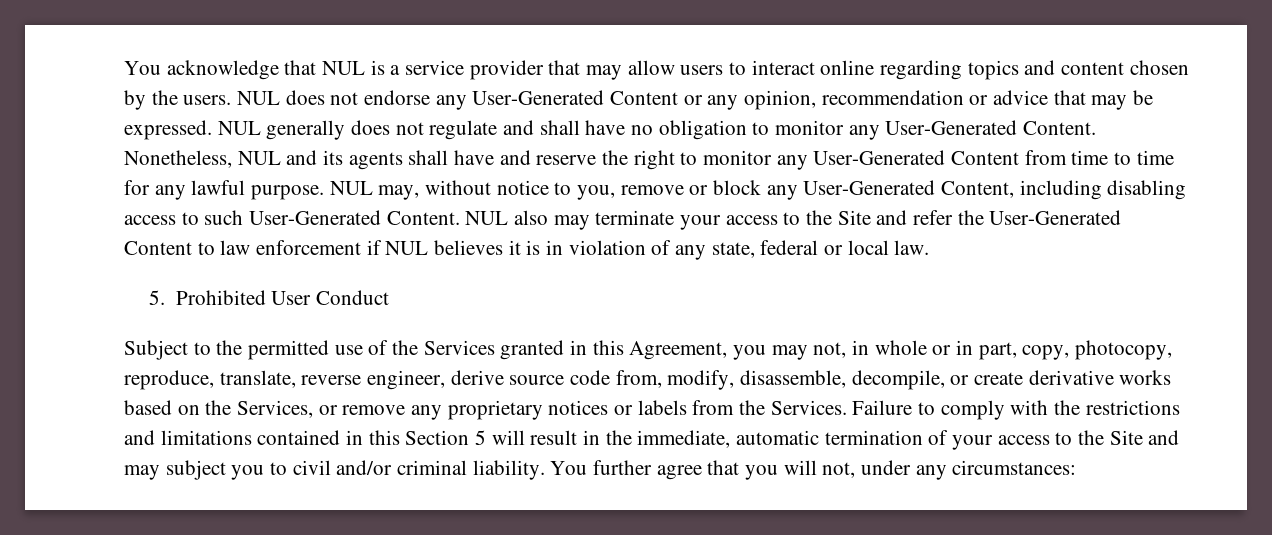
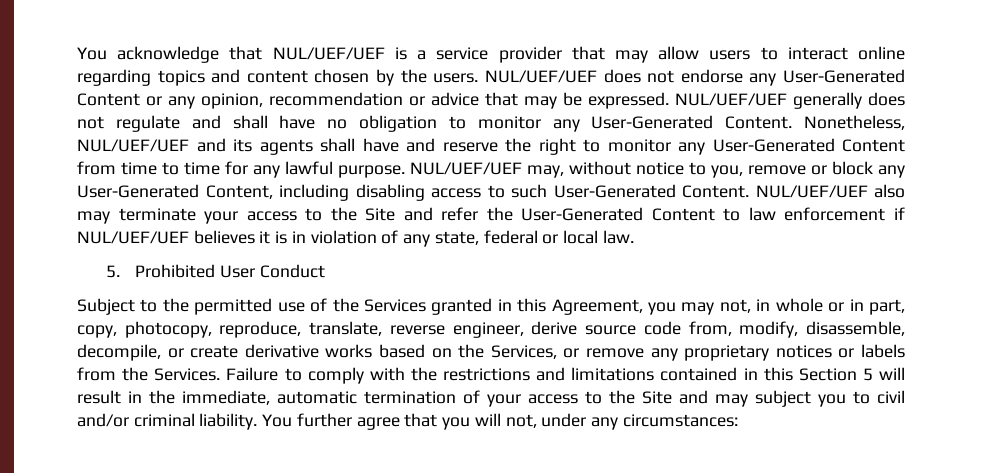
[322,61,366,75] NUL -> [272,47,385,60] NUL/UEF/UEF
[237,91,281,105] NUL -> [484,70,597,83] NUL/UEF/UEF
[217,121,261,135] NUL -> [675,93,787,106] NUL/UEF/UEF
[237,151,281,165] NUL -> [77,139,189,152] NUL/UEF/UEF
[329,181,373,195] NUL -> [410,162,522,175] NUL/UEF/UEF
[465,211,509,225] NUL -> [755,185,868,198] NUL/UEF/UEF
[385,241,429,255] NUL -> [77,231,189,244] NUL/UEF/UEF

